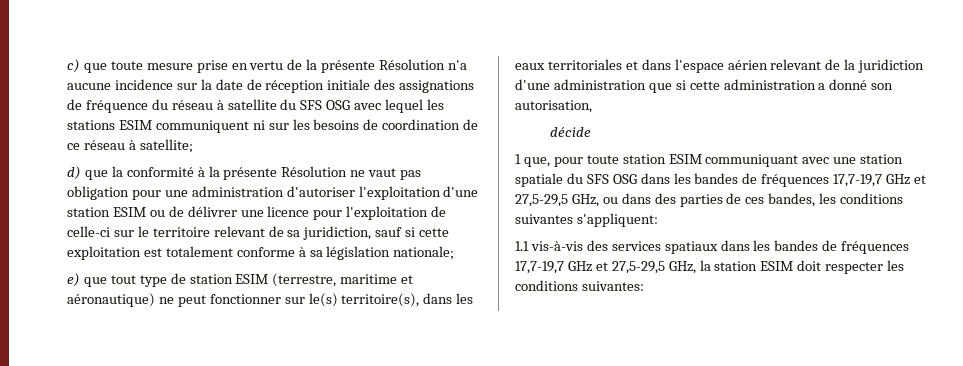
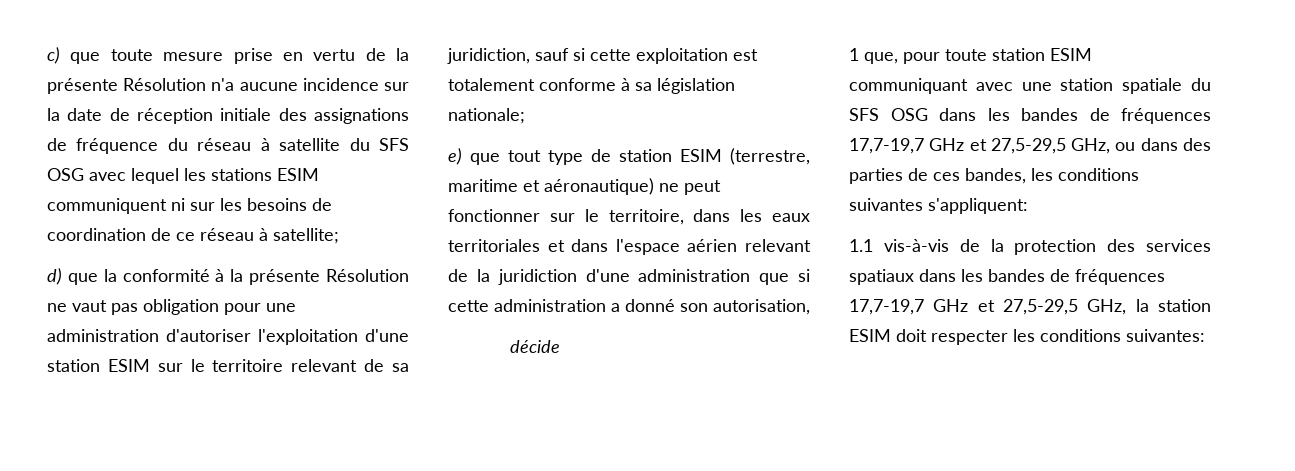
[149,206,447,220] [67,226,110,237] ou de délivrer une licence pour l'exploitation de celle-ci -> (150, 365) none
[308,293,420,307] le(s) territoire(s), -> [584,209,684,225] le territoire,
(583, 246) none -> [959,239,1097,255] de la protection

